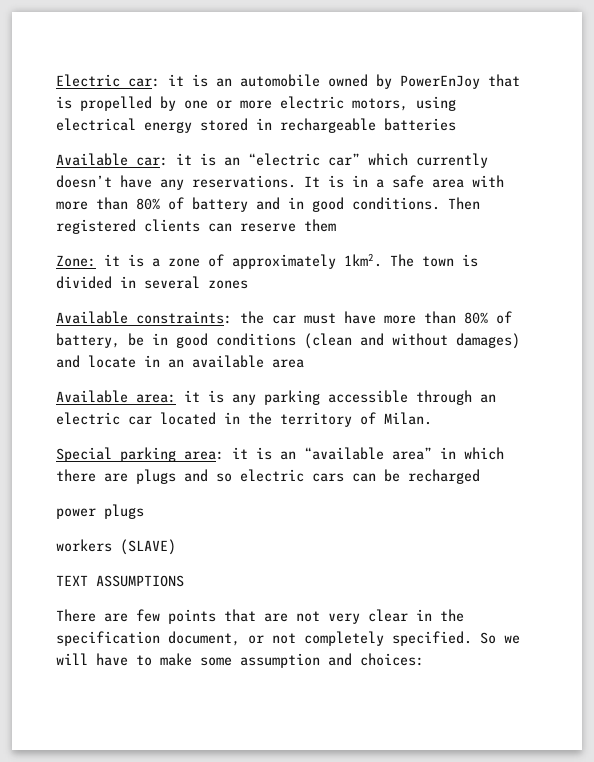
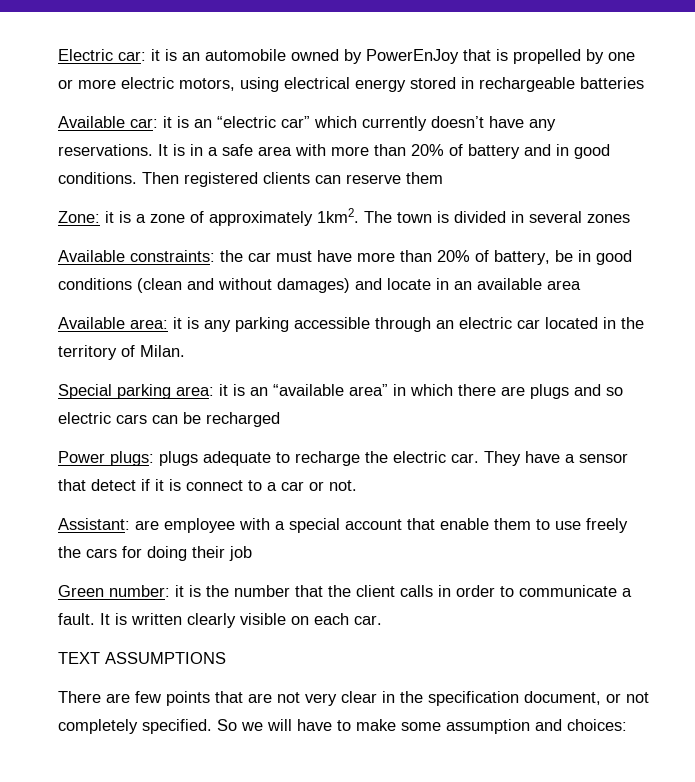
[136,198,160,210] 80% -> [411,144,444,156] 20%
[464,312,488,324] 80% -> [437,250,470,262] 20%
[56,504,144,519] [56,539,176,555] power plugs // workers (SLAVE) -> [58,451,628,466] [58,479,357,491] [58,518,628,533] [58,546,252,561] [58,585,632,597] [58,613,382,628] Power plugs: plugs adequate to recharge the electric car. They have a sensor that detect if it is connect to a car or not. // Assistant: are employee with a special account that enable them to use freely the cars for doing their job // Green number: it is the number that the client calls in order to communicate a fault. It is written clearly visible on each car.

